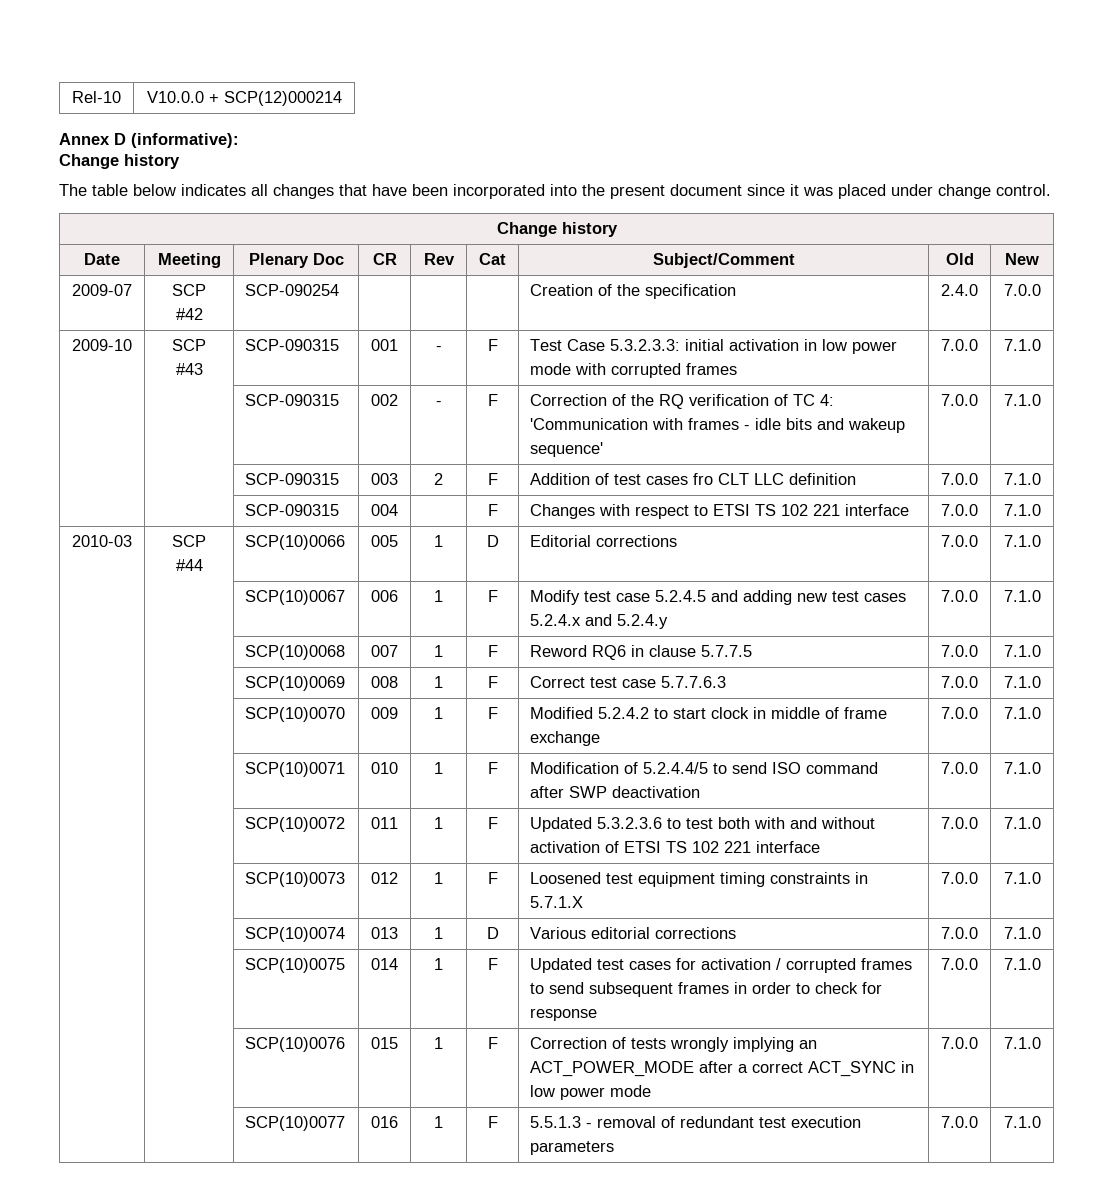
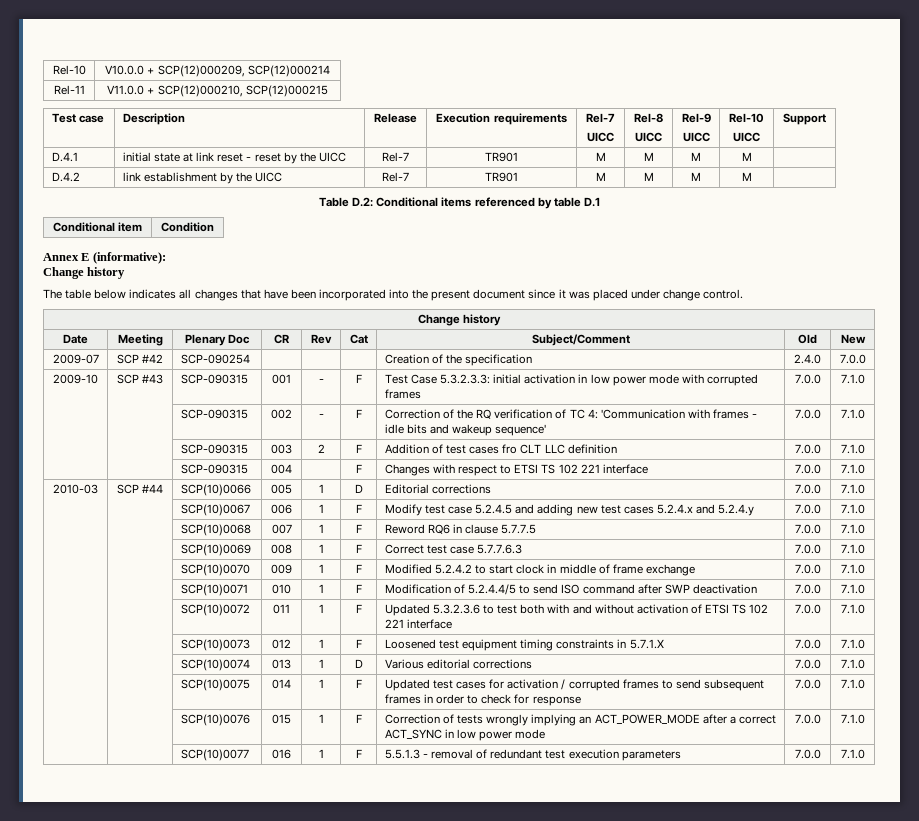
(219, 98) none -> [157,65,245,77] SCP(12)000209,
(342, 98) none -> [53,85,85,95] [107,85,328,97] [51,113,105,123] [122,113,185,125] [374,113,417,123] [436,113,567,125] [586,113,615,123] [587,132,614,142] [634,113,663,123] [635,132,662,142] [681,113,711,123] [682,132,710,142] [729,113,764,123] [733,132,760,142] [783,113,826,125] [51,152,78,162] [122,152,346,164] [382,152,409,162] [485,152,518,162] [595,152,606,161] [643,152,654,161] [691,152,701,161] [741,152,752,161] [51,172,80,182] [122,172,283,184] [382,172,409,182] [485,172,518,182] [595,172,606,181] [643,172,654,181] [691,172,701,181] [741,172,752,181] [319,197,600,209] [52,222,143,232] [161,222,214,232] // Rel-11 | V11.0.0 + SCP(12)000210, SCP(12)000215 // Test case | Description | Release | Execution requirements | Rel-7 // UICC | Rel-8 // UICC | Rel-9 // UICC | Rel-10 // UICC | Support // D.4.1 | initial state at link reset - reset by the UICC | Rel-7 | TR901 | M | M | M | M | // D.4.2 | link establishment by the UICC | Rel-7 | TR901 | M | M | M | M | // Table D.2: Conditional items referenced by table D.1 // Conditional item | Condition
[114,133,126,145] D -> [81,253,90,261] E

